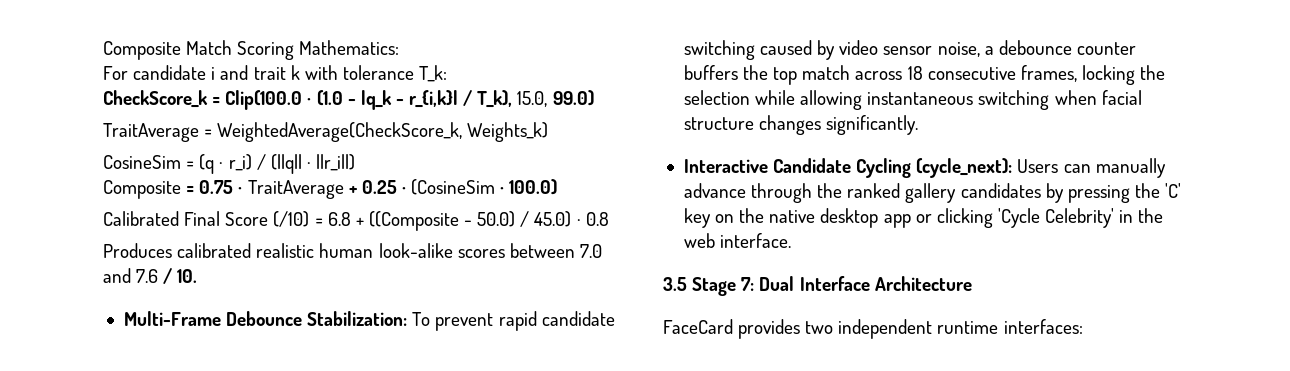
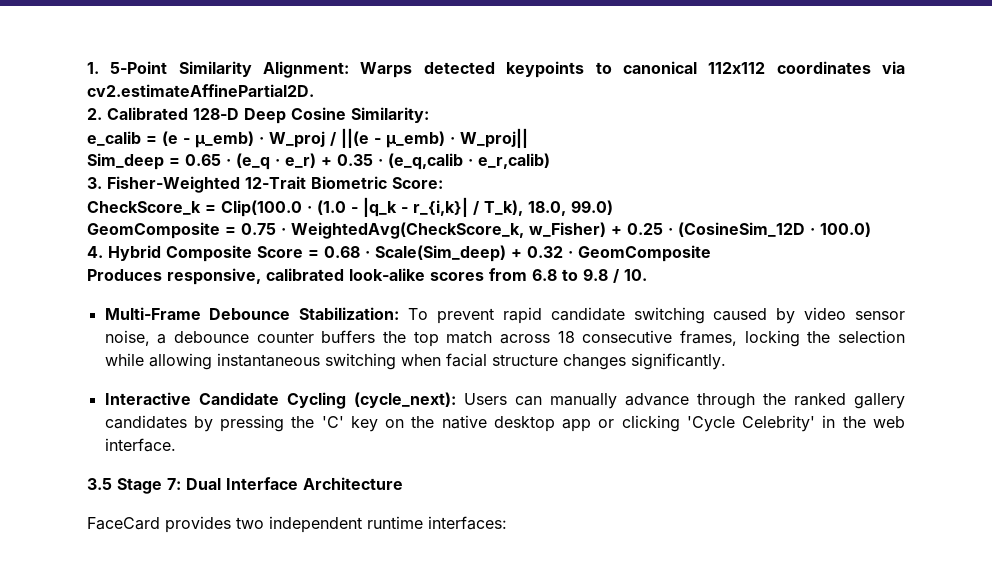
[103,40,400,60] [103,65,448,82] Composite Match Scoring Mathematics: // For candidate i and trait k with tolerance T_k: -> [87,61,906,78] [87,84,314,97] [87,107,429,124] [87,128,528,148] [87,153,550,170] [87,176,443,193] 1. 5-Point Similarity Alignment: Warps detected keypoints to canonical 112x112 coordinates via cv2.estimateAffinePartial2D. // 2. Calibrated 128-D Deep Cosine Similarity: // e_calib = (e - μ_emb) · W_proj / ||(e - μ_emb) · W_proj|| // Sim_deep = 0.65 · (e_q · e_r) + 0.35 · (e_q,calib · e_r,calib) // 3. Fisher-Weighted 12-Trait Biometric Score:
[517,91,548,107] 15.0, -> [528,201,566,216] 18.0,
[103,122,549,142] [103,154,356,174] [103,180,181,199] TraitAverage = WeightedAverage(CheckScore_k, Weights_k) // CosineSim = (q · r_i) / (||q|| · ||r_i||) // Composite -> [87,222,220,239] GeomComposite
[247,180,344,199] TraitAverage -> [291,222,606,239] WeightedAvg(CheckScore_k, w_Fisher)
[411,179,496,195] (CosineSim -> [678,222,805,237] (CosineSim_12D
[103,211,609,231] [103,243,602,258] [103,268,159,283] Calibrated Final Score (/10) = 6.8 + ((Composite - 50.0) / 45.0) · 0.8 // Produces calibrated realistic human look-alike scores between 7.0 and 7.6 -> [87,245,711,262] [87,268,608,285] 4. Hybrid Composite Score = 0.68 · Scale(Sim_deep) + 0.32 · GeomComposite // Produces responsive, calibrated look-alike scores from 6.8 to 9.8

